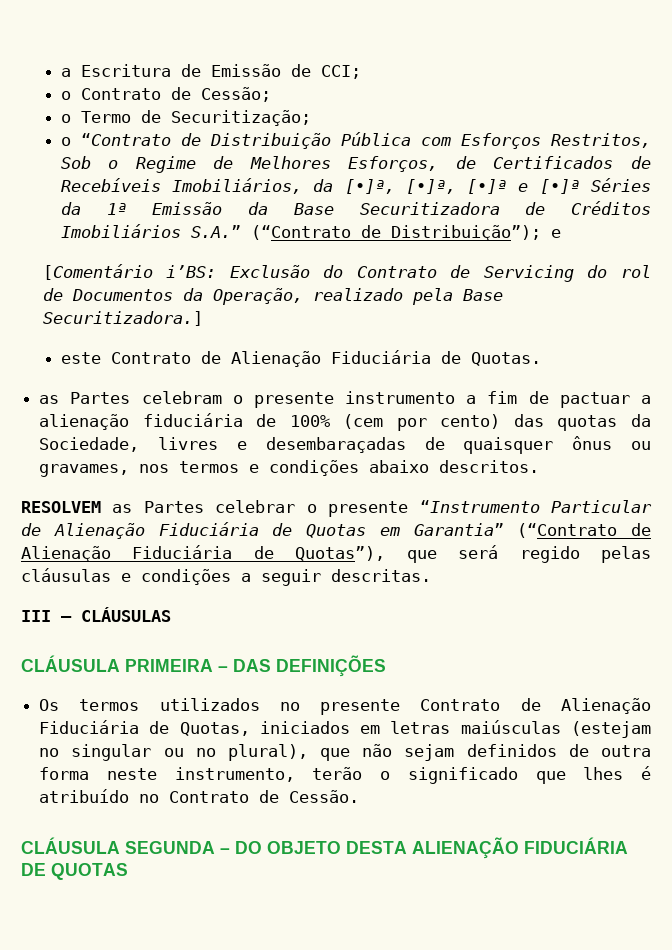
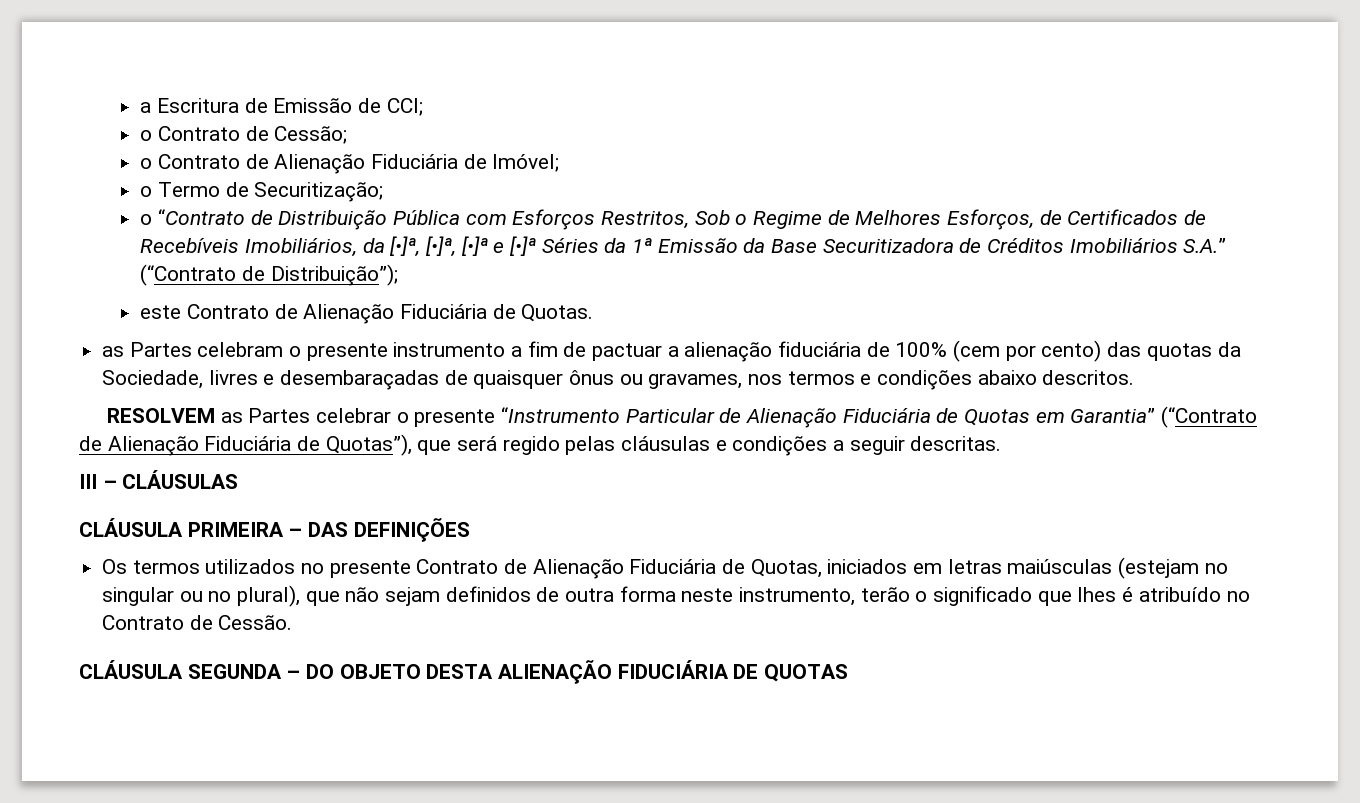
(271, 94) none -> [140,154,560,174] // o Contrato de Alienação Fiduciária de Imóvel;
[550,229,561,238] [42,264,651,282] [42,288,503,305] [42,311,203,326] e // [Comentário i’BS: Exclusão do Contrato de Servicing do rol de Documentos da Operação, realizado pela Base Securitizadora.] -> (398, 275) none

